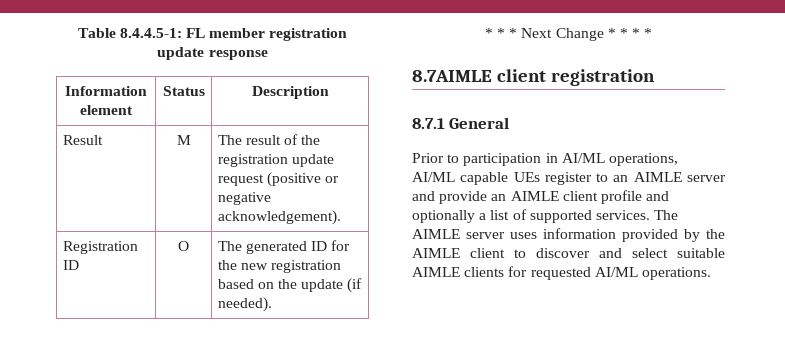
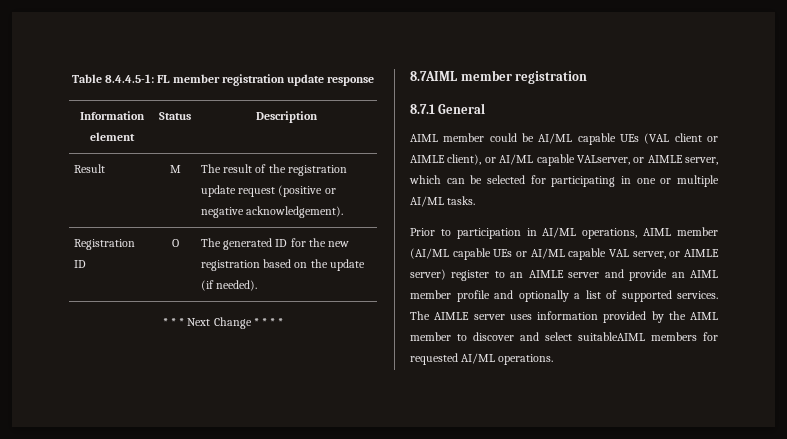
[412,69,546,82] 8.7AIMLE client -> [410,70,512,81] 8.7AIML member
(510, 123) none -> [410,133,718,145] [410,154,718,166] [409,175,719,187] [410,196,476,207] // AIML member could be AI/ML capable UEs (VAL client or AIMLE client), or AI/ML capable VALserver, or AIMLE server, which can be selected for participating in one or multiple AI/ML tasks.
[412,172,540,185] AI/ML capable UEs -> [643,227,718,236] [410,248,719,260] [410,269,446,280] AIML member (AI/ML capable UEs or AI/ML capable VAL server, or AIMLE server)
[510,191,598,201] AIMLE client -> [690,270,718,278] [410,290,451,299] AIML member
[412,248,505,258] AIMLE client -> [690,312,718,320] [410,332,451,341] AIML member
[677,248,725,258] [412,267,505,277] suitable AIMLE clients -> [578,332,697,341] suitableAIML members

